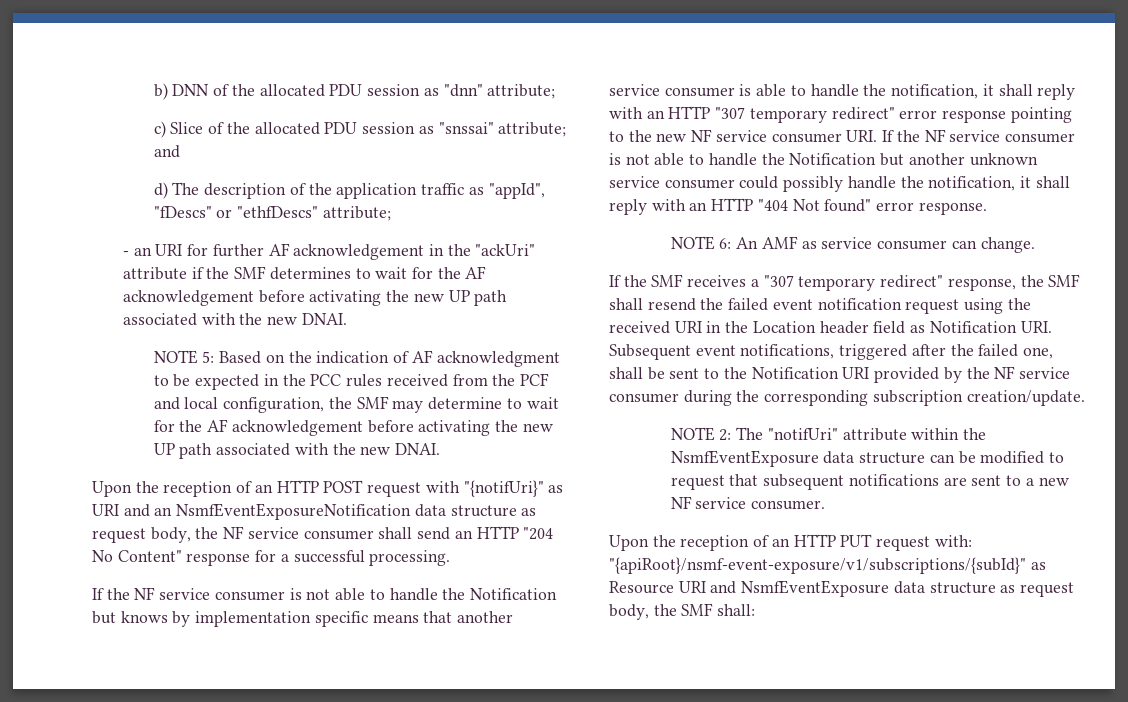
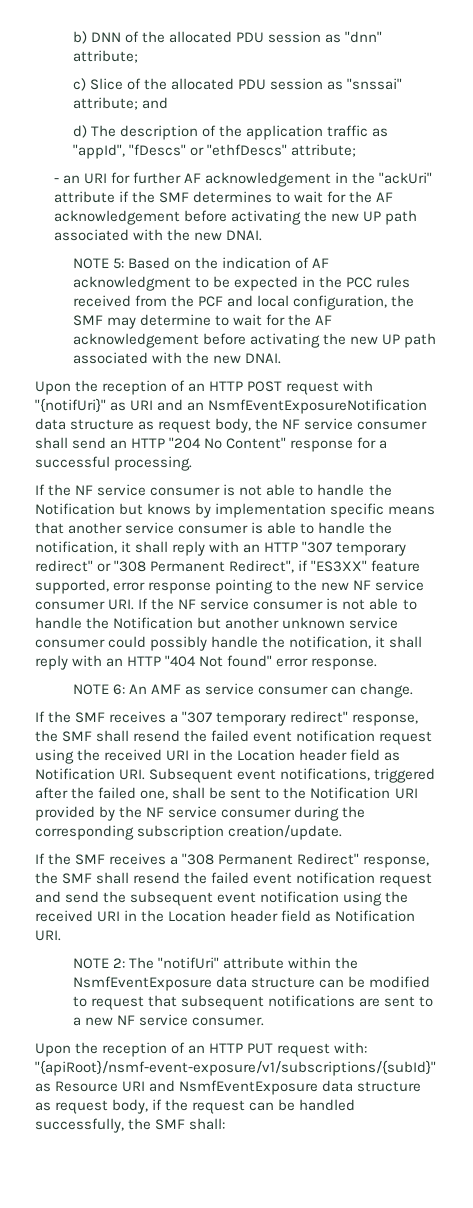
(895, 113) none -> [97,560,421,573] [35,579,109,594] or "308 Permanent Redirect", if "ES3XX" feature supported,
(1085, 398) none -> [35,853,430,868] [35,872,433,887] [35,891,409,906] [35,910,416,922] [35,930,61,941] // If the SMF receives a "308 Permanent Redirect" response, the SMF shall resend the failed event notification request and send the subsequent event notification using the received URI in the Location header field as Notification URI.
(649, 612) none -> [152,1099,356,1114] [35,1118,124,1133] if the request can be handled successfully,

